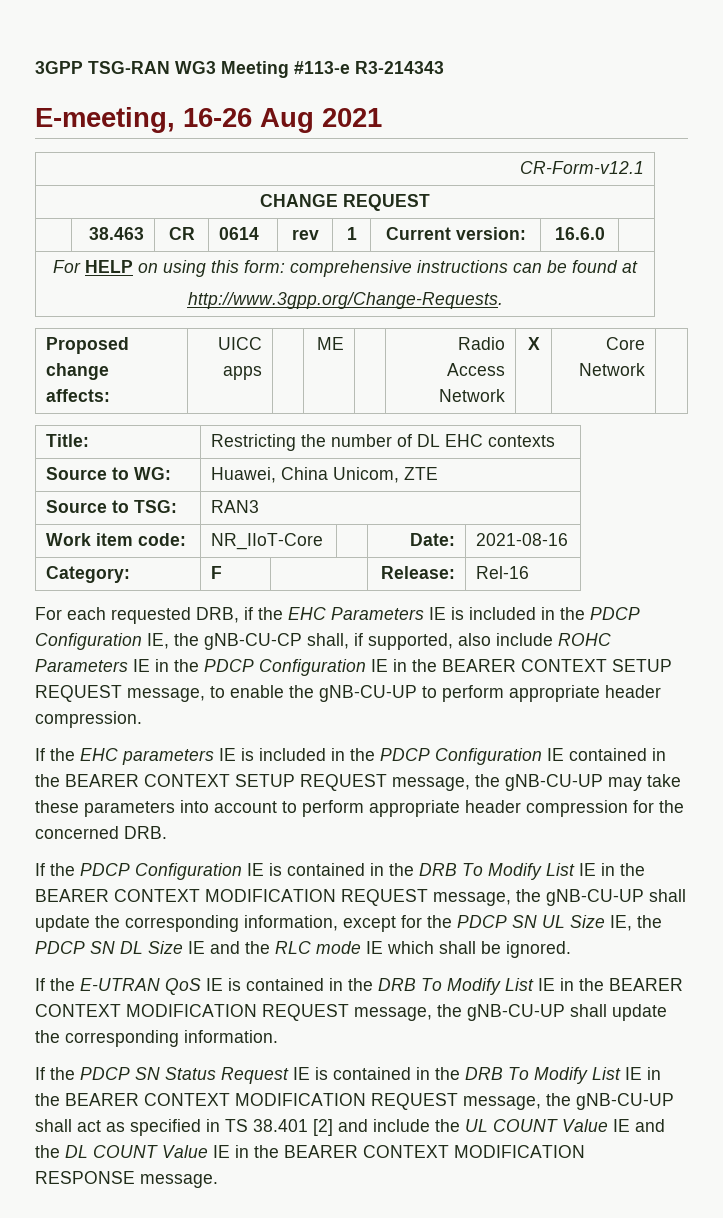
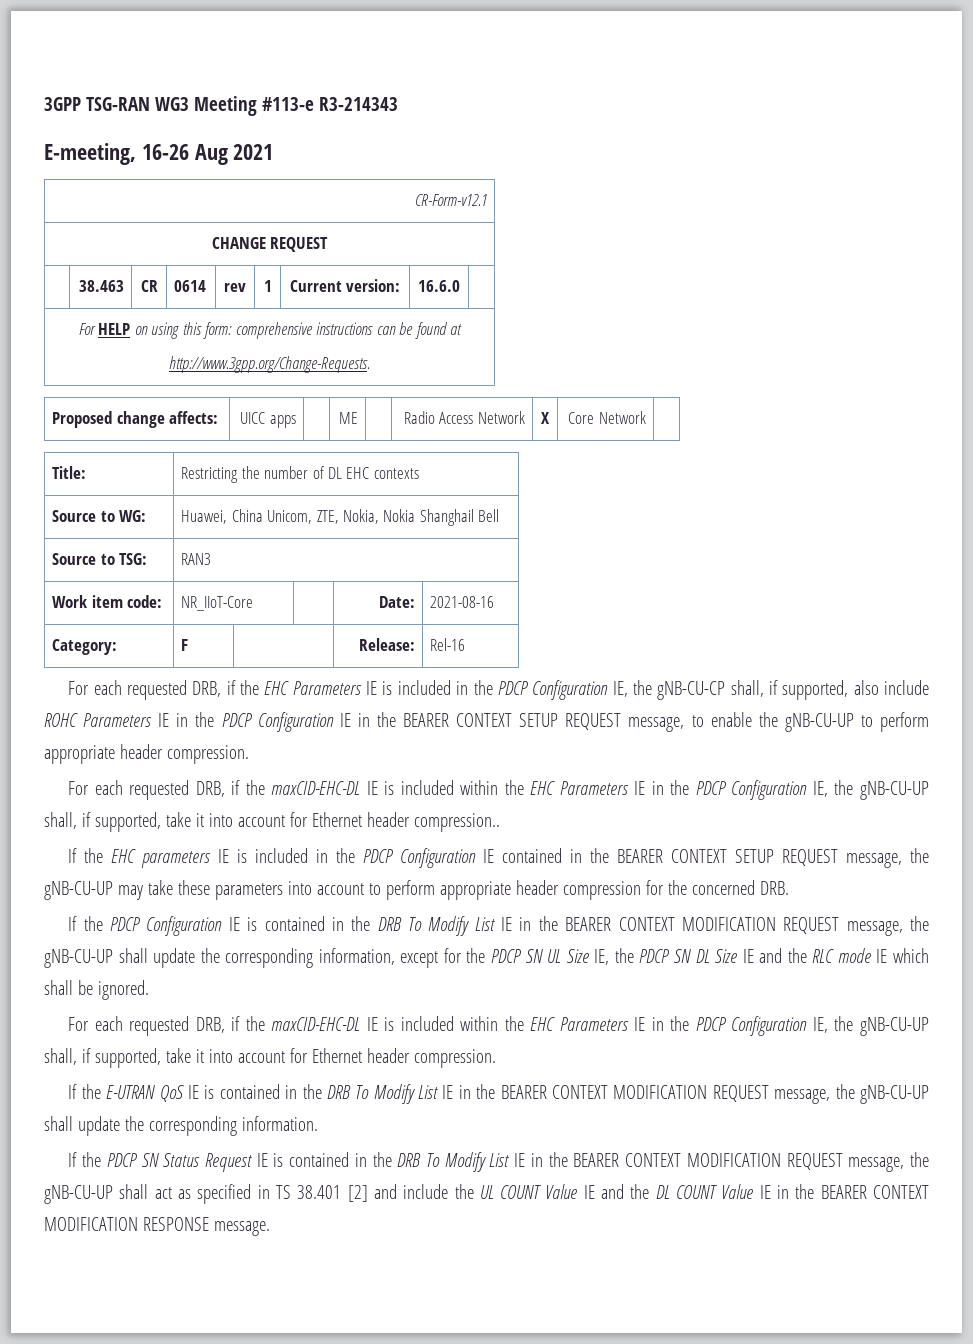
[404,467,439,480] ZTE -> [316,509,500,526] ZTE, Nokia, Nokia Shanghail Bell
(142, 719) none -> [68,780,929,800] [44,812,500,832] // For each requested DRB, if the maxCID-EHC-DL IE is included within the EHC Parameters IE in the PDCP Configuration IE, the gNB-CU-UP shall, if supported, take it into account for Ethernet header compression..
(571, 949) none -> [68,1016,929,1036] [44,1048,496,1068] // For each requested DRB, if the maxCID-EHC-DL IE is included within the EHC Parameters IE in the PDCP Configuration IE, the gNB-CU-UP shall, if supported, take it into account for Ethernet header compression.

